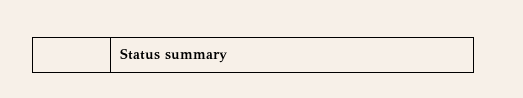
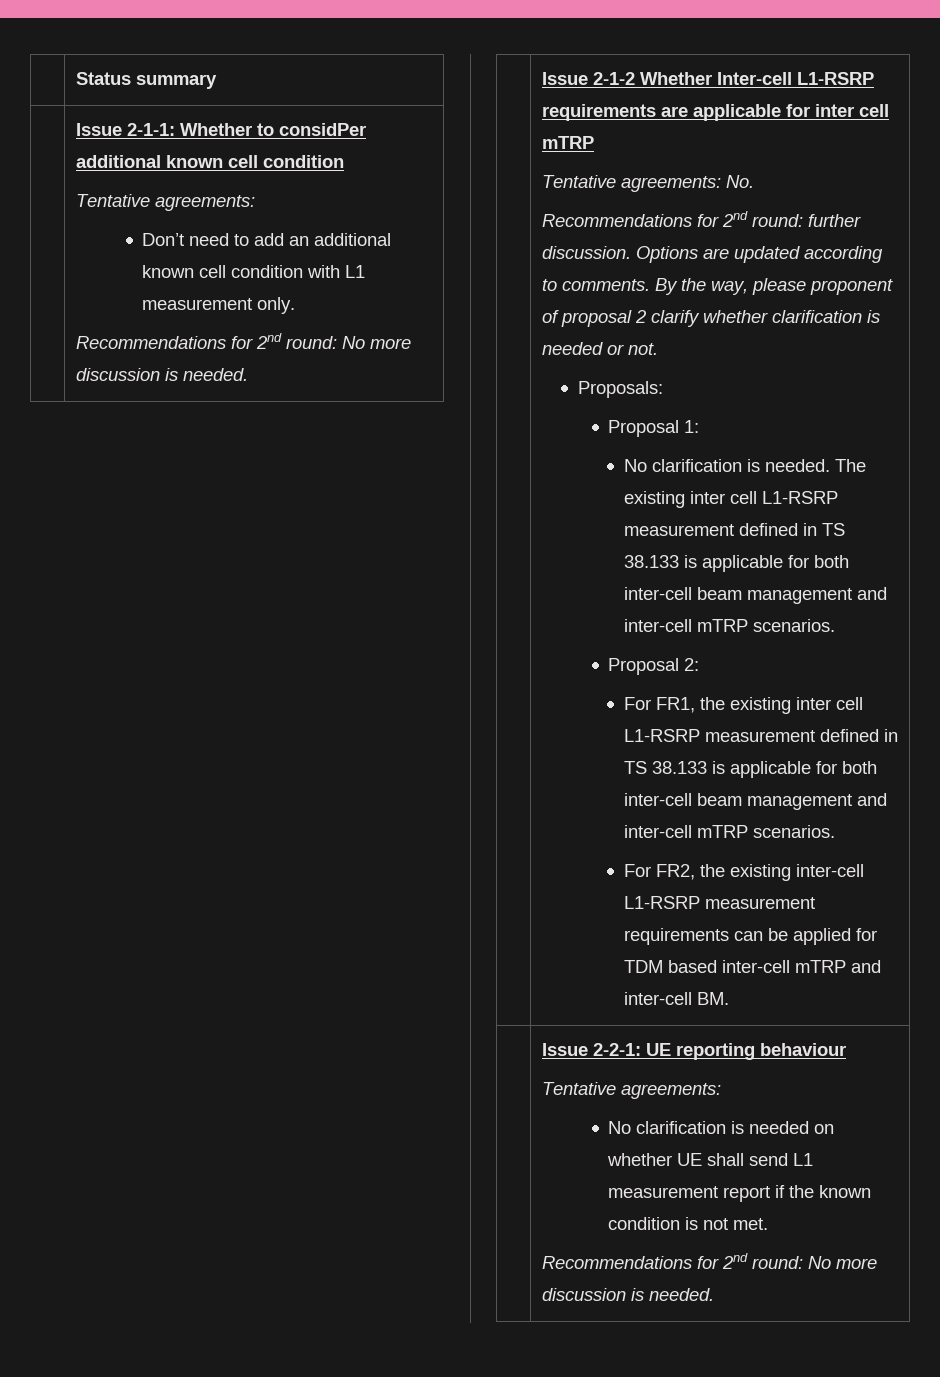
(228, 57) none -> [76,123,367,136] [76,155,345,168] [76,194,256,211] [142,233,392,246] [142,265,366,278] [142,297,296,314] [76,333,412,349] [76,368,249,381] [542,72,875,85] [542,104,890,121] [542,136,595,149] [542,175,755,192] [542,211,862,227] [542,246,884,263] [542,278,894,295] [542,310,881,327] [542,342,659,355] [577,381,663,398] [608,420,700,437] [623,459,866,472] [623,491,838,508] [623,523,845,536] [623,555,849,572] [623,587,887,604] [623,619,835,632] [608,658,700,675] [623,697,863,714] [623,729,898,742] [623,761,877,778] [623,793,887,810] [623,825,835,838] [623,864,864,881] [623,896,815,909] [623,928,877,945] [623,960,881,973] [623,992,729,1005] [542,1043,847,1060] [542,1082,722,1099] [608,1121,835,1134] [607,1153,814,1166] [608,1185,872,1202] [608,1217,769,1230] [542,1253,878,1269] [542,1288,715,1301] // | Issue 2-1-1: Whether to considPer additional known cell condition // Tentative agreements: // Don’t need to add an additional known cell condition with L1 measurement only. // Recommendations for 2nd round: No more discussion is needed. // | Issue 2-1-2 Whether Inter-cell L1-RSRP requirements are applicable for inter cell mTRP // Tentative agreements: No. // Recommendations for 2nd round: further discussion. Options are updated according to comments. By the way, please proponent of proposal 2 clarify whether clarification is needed or not. // Proposals: // Proposal 1: // No clarification is needed. The existing inter cell L1-RSRP measurement defined in TS 38.133 is applicable for both inter-cell beam management and inter-cell mTRP scenarios. // Proposal 2: // For FR1, the existing inter cell L1-RSRP measurement defined in TS 38.133 is applicable for both inter-cell beam management and inter-cell mTRP scenarios. // For FR2, the existing inter-cell L1-RSRP measurement requirements can be applied for TDM based inter-cell mTRP and inter-cell BM. // | Issue 2-2-1: UE reporting behaviour // Tentative agreements: // No clarification is needed on whether UE shall send L1 measurement report if the known condition is not met. // Recommendations for 2nd round: No more discussion is needed.

